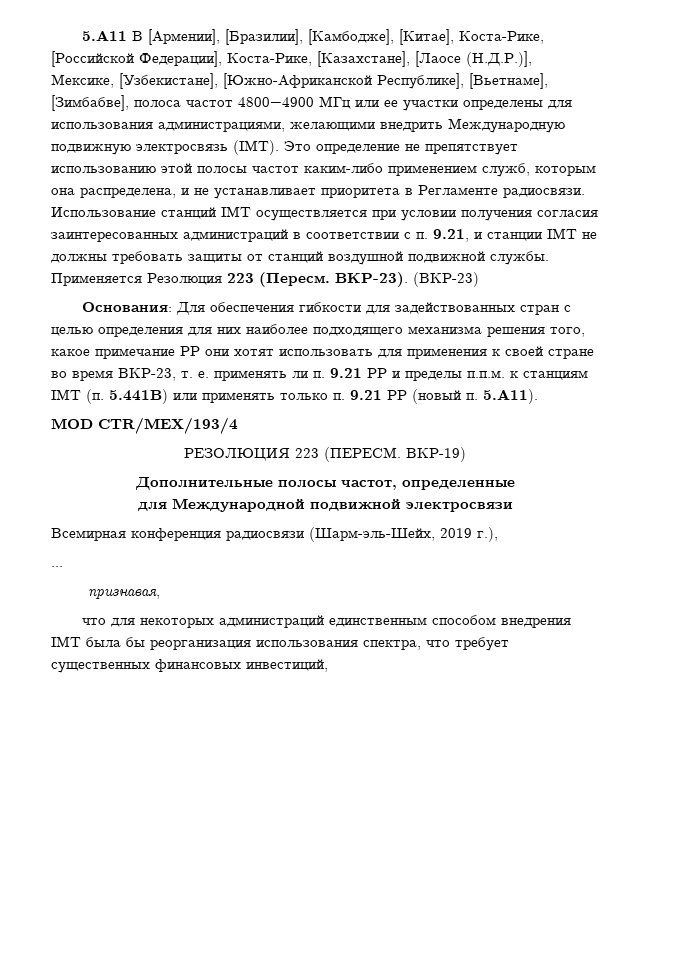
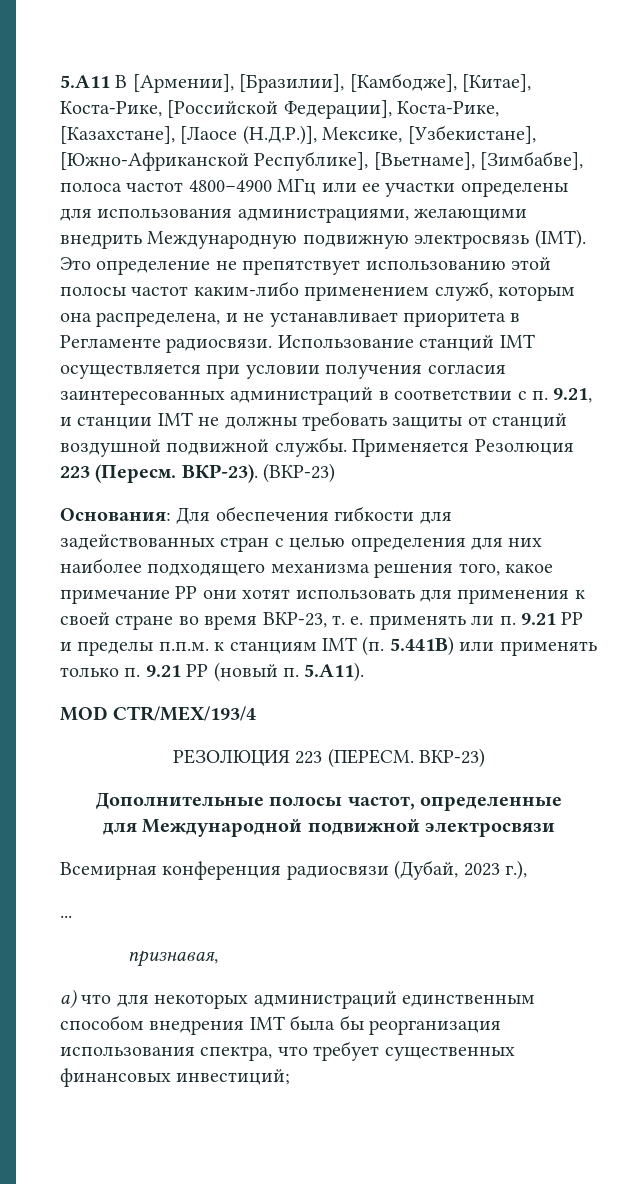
[406,447,466,462] ВКР-19) -> [419,748,486,768] ВКР-23)
[309,527,472,542] (Шарм-эль-Шейх, 2019 -> [394,860,500,880] (Дубай, 2023
(161, 594) none -> [60,989,77,1009] a)
[246,659,328,672] инвестиций, -> [176,1069,291,1085] инвестиций;

